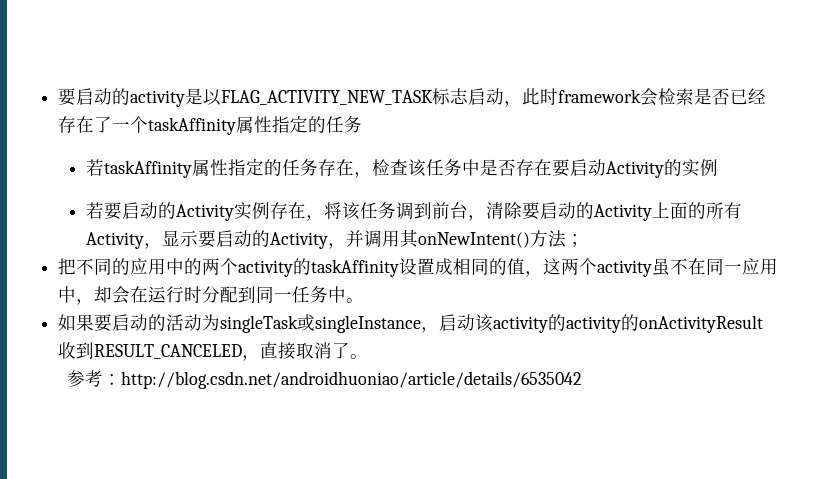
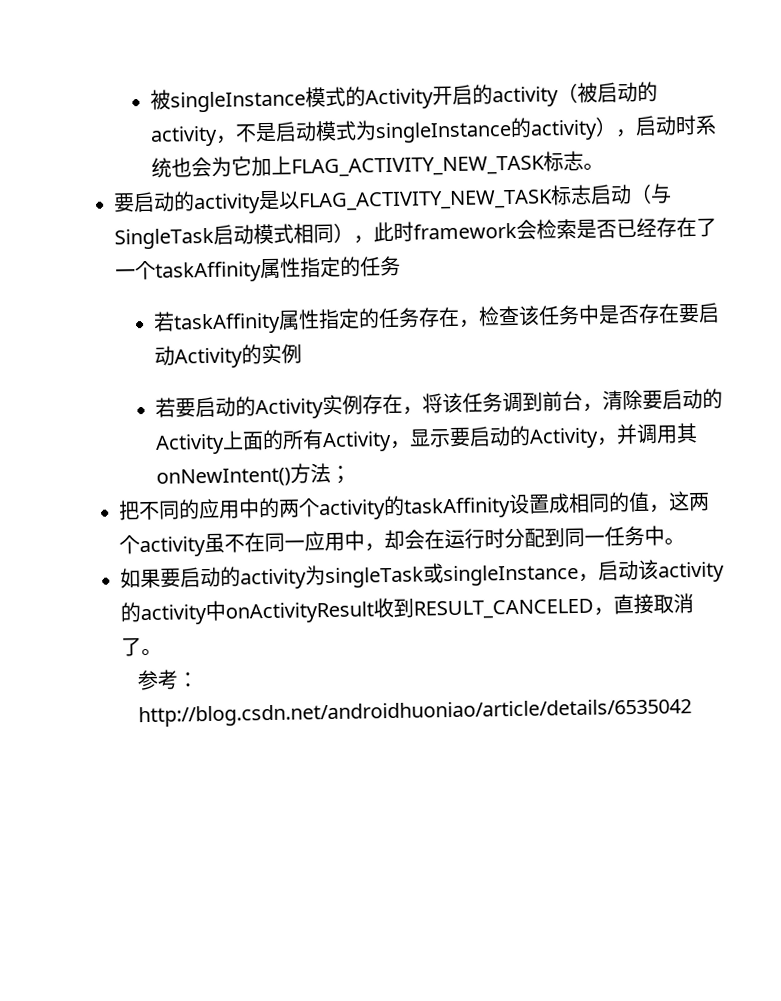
(58, 97) none -> [150,81,659,113] [150,114,718,147] [151,150,605,178] 被singleInstance模式的Activity开启的activity（被启动的activity，不是启动模式为singleInstance的activity），启动时系统也会为它加上FLAG_ACTIVITY_NEW_TASK标志。 //
(505, 96) none -> [630,183,672,205] [114,222,354,250] （与SingleTask启动模式相同）
[166,314,203,331] 活动 -> [240,568,307,590] activity
[621,314,640,331] 的 -> [205,600,226,622] 中

